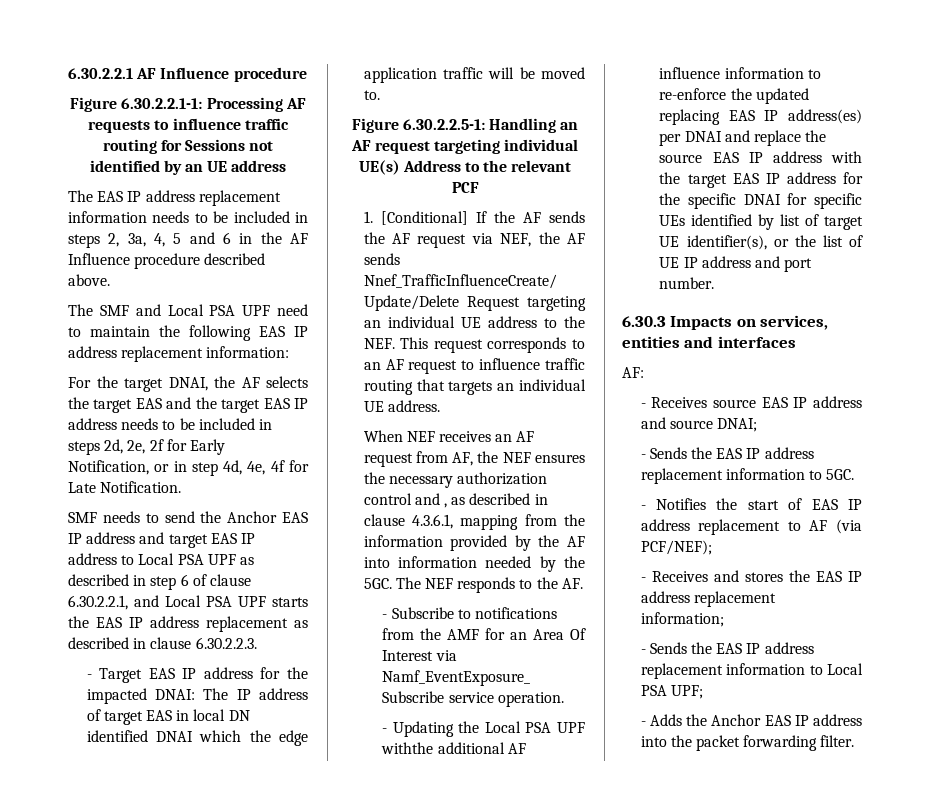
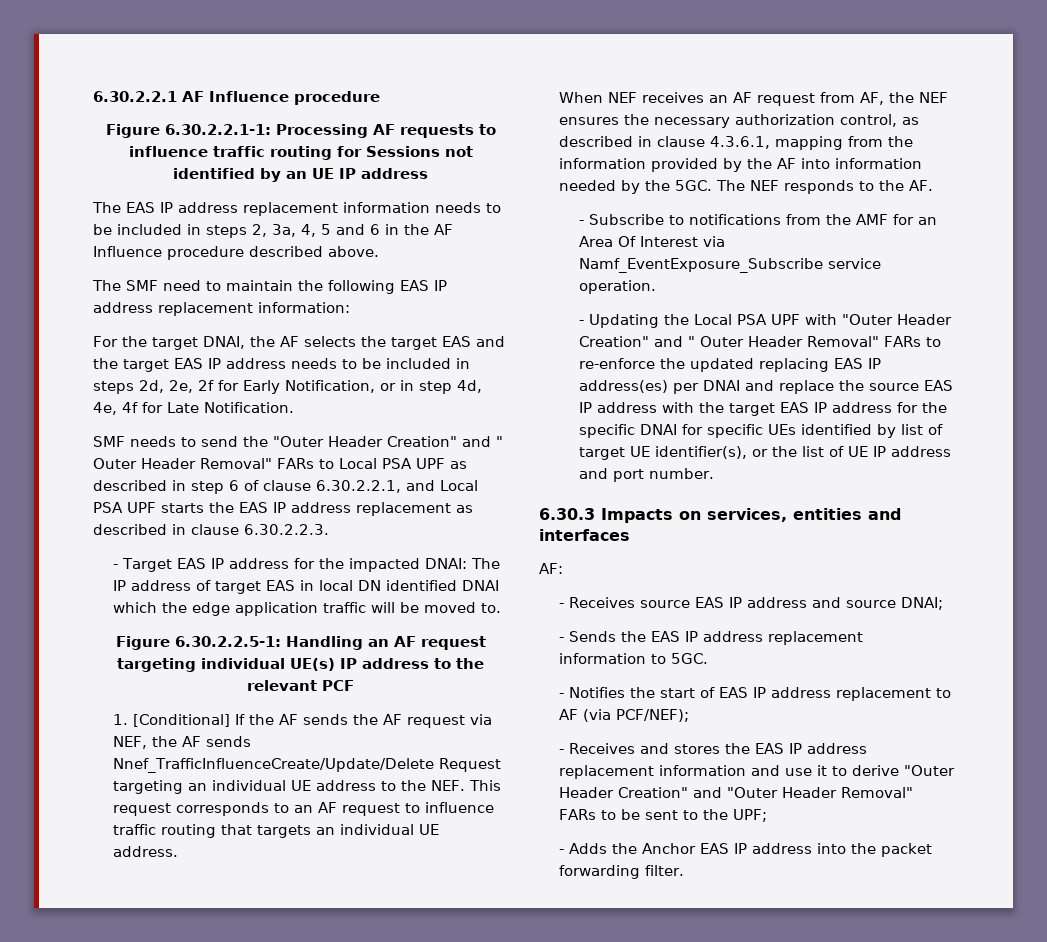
(228, 166) none -> [339,168,356,179] IP
[135,304,271,316] and Local PSA UPF -> (158, 285) none
[227,511,308,523] [68,532,255,548] [68,553,117,565] Anchor EAS IP address and target EAS IP address -> [273,436,503,447] [93,458,314,469] "Outer Header Creation" and " Outer Header Removal" FARs
[402,160,461,172] Address -> [340,658,429,669] IP address
[363,493,448,508] control and , -> [839,114,897,127] control,
[381,742,526,754] [659,67,804,79] withthe additional AF influence information -> [804,314,952,325] [578,336,921,347] with "Outer Header Creation" and " Outer Header Removal" FARs
[640,612,724,627] [640,642,814,654] [640,663,863,679] [640,685,667,696] information; // - Sends the EAS IP address replacement information to Local PSA -> [658,765,955,776] [558,787,913,798] [558,809,728,820] information and use it to derive "Outer Header Creation" and "Outer Header Removal" FARs to be sent to the

